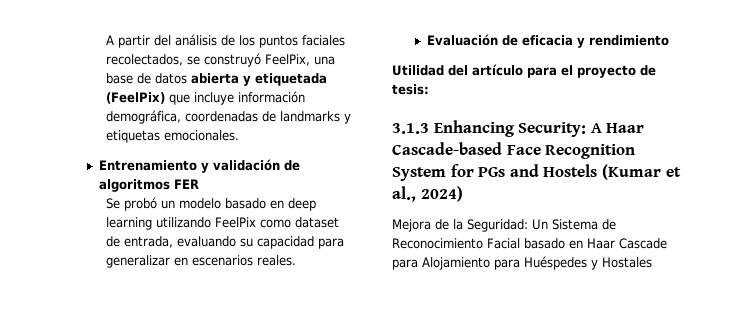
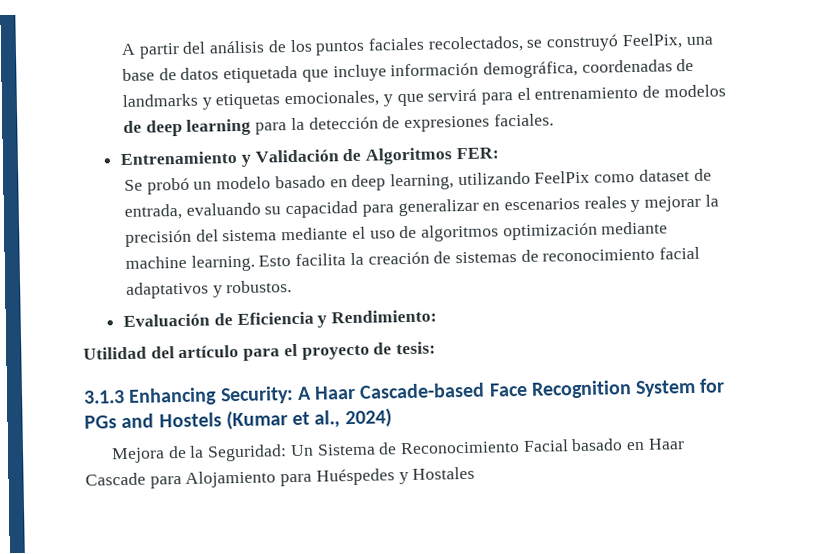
[190,73,327,86] [105,92,165,104] abierta y etiquetada (FeelPix) -> [223,65,299,84] etiquetada
[163,130,239,141] [99,159,301,173] [99,179,200,192] emocionales. // Entrenamiento y validación de algoritmos FER -> [284,84,726,108] [122,113,554,137] [120,147,499,167] emocionales, y que servirá para el entrenamiento de modelos de deep learning para la detección de expresiones faciales. // Entrenamiento y Validación de Algoritmos FER:
[105,217,152,230] learning -> [390,173,455,191] learning,
[256,255,296,266] reales. -> [583,194,719,213] [124,221,669,247] [124,246,701,272] [125,280,293,299] reales y mejorar la precisión del sistema mediante el uso de algoritmos optimización mediante machine learning. Esto facilita la creación de sistemas de reconocimiento facial adaptativos y robustos.
[522,35,670,48] eficacia y rendimiento -> [236,309,438,328] Eficiencia y Rendimiento:

